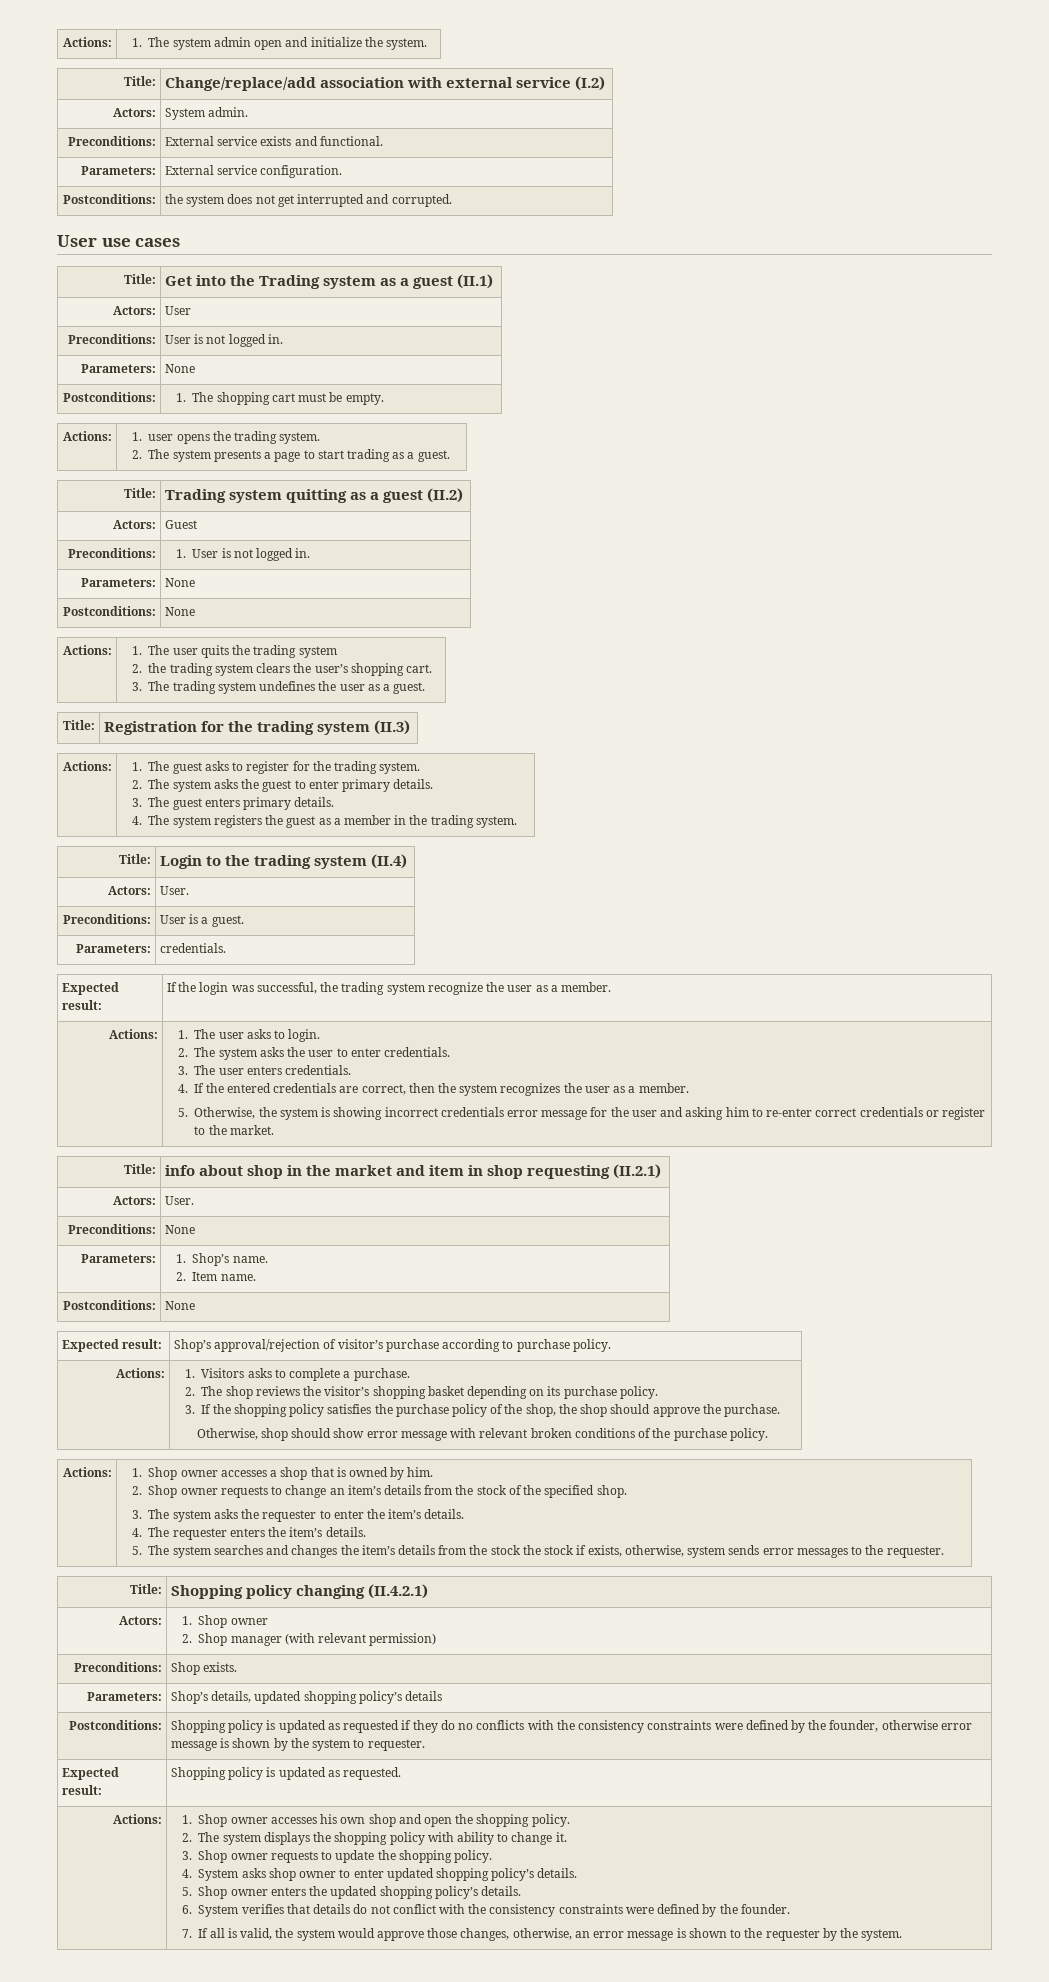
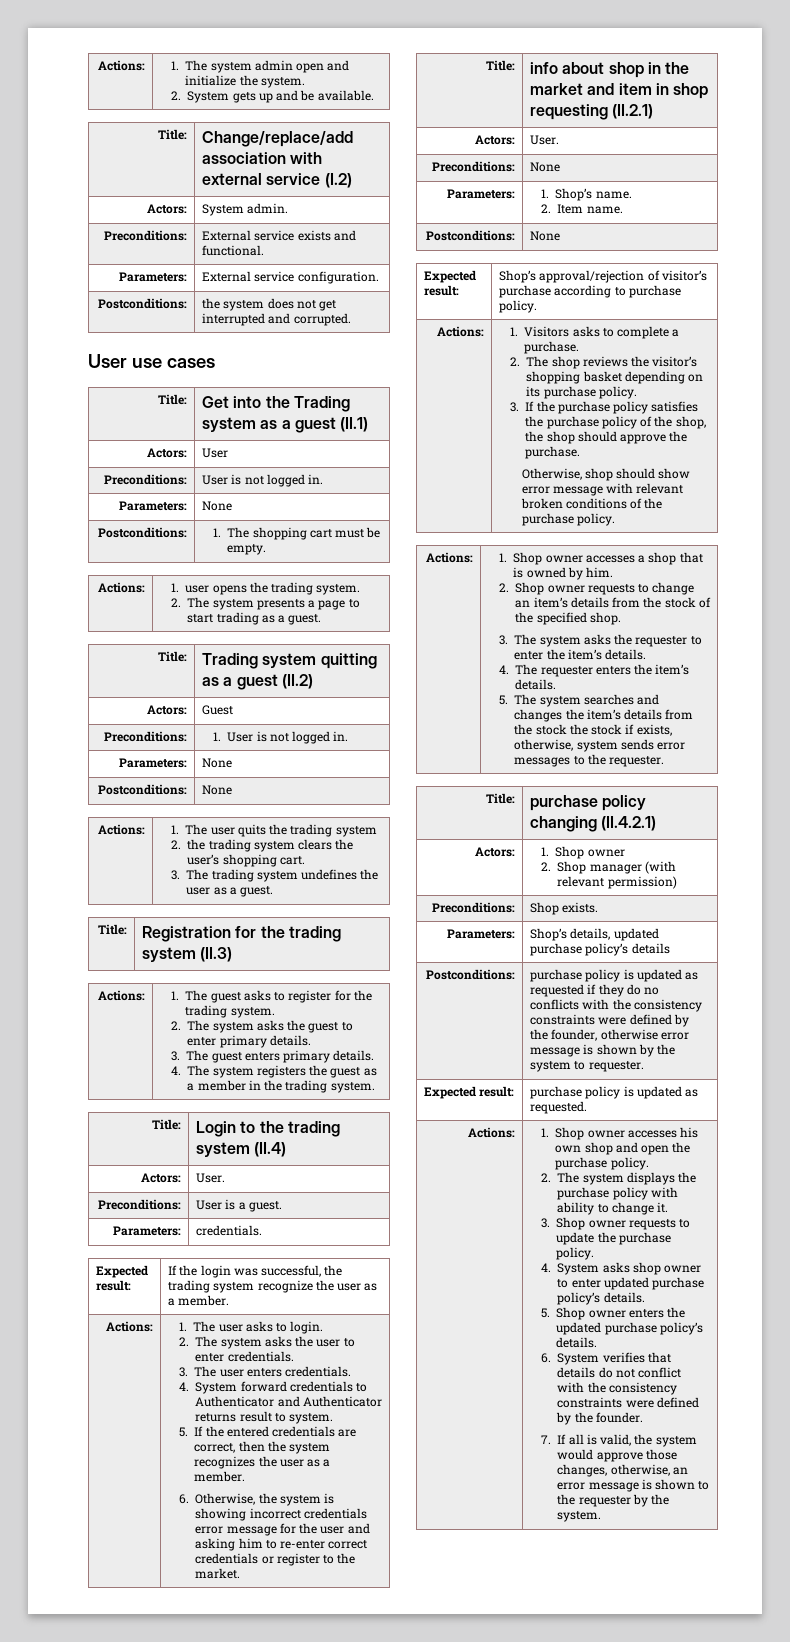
(427, 44) none -> [171,90,374,103] // 2. System gets up and be available.
(189, 1088) none -> [195,1381,368,1394] [195,1396,382,1407] [195,1411,334,1424] [179,1427,189,1437] System forward credentials to Authenticator and Authenticator returns result to system. // 5.
[178,1108,189,1117] 5. -> [179,1494,190,1504] 6.
[233,1404,287,1417] shopping -> [557,401,610,414] purchase
[170,1585,243,1599] Shopping -> [530,795,599,811] purchase
[303,1691,357,1704] shopping -> [530,943,583,956] purchase
[170,1720,226,1733] Shopping -> [530,969,583,982] purchase
[170,1767,226,1780] Shopping -> [530,1086,583,1099] purchase
[476,1814,530,1827] shopping -> [555,1157,608,1170] purchase
[334,1832,388,1845] shopping -> [557,1187,610,1200] purchase
[398,1850,452,1863] shopping -> [618,1232,671,1245] purchase
[435,1868,489,1881] shopping -> [652,1277,705,1290] purchase
[379,1886,433,1899] shopping -> [604,1322,657,1335] purchase

